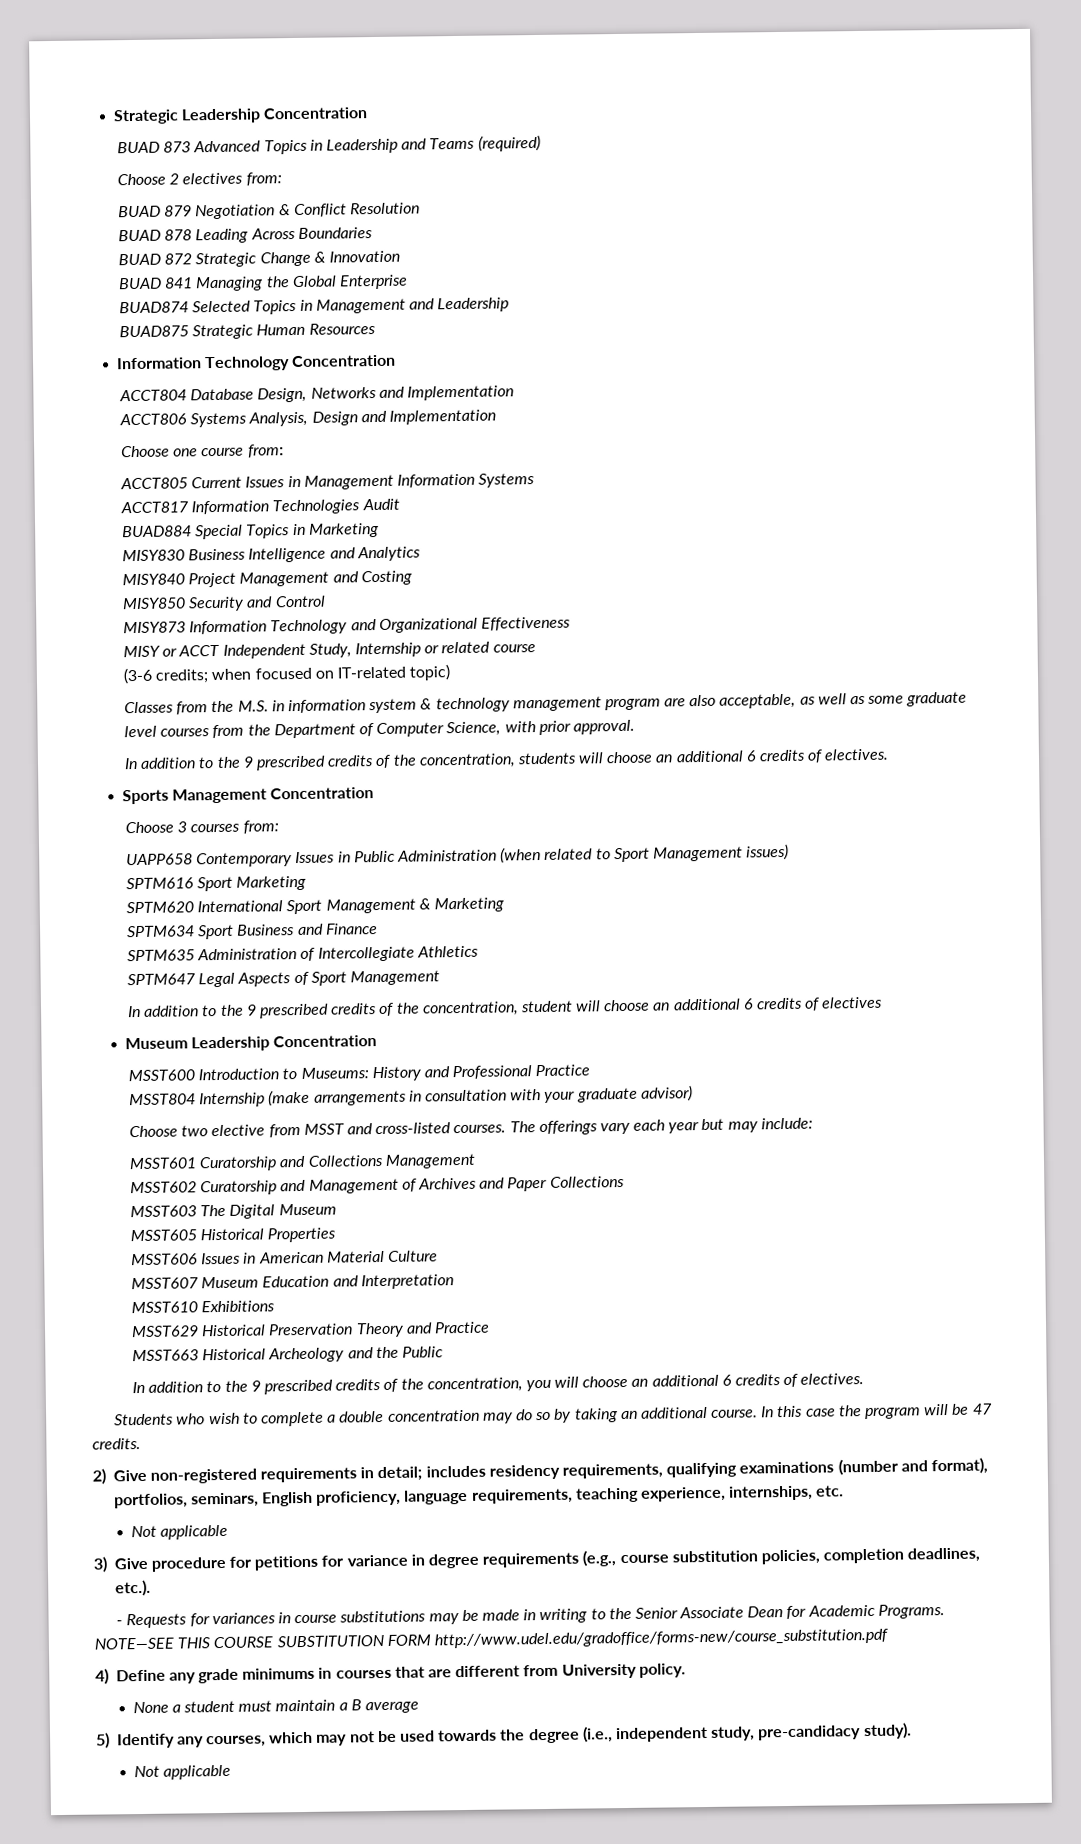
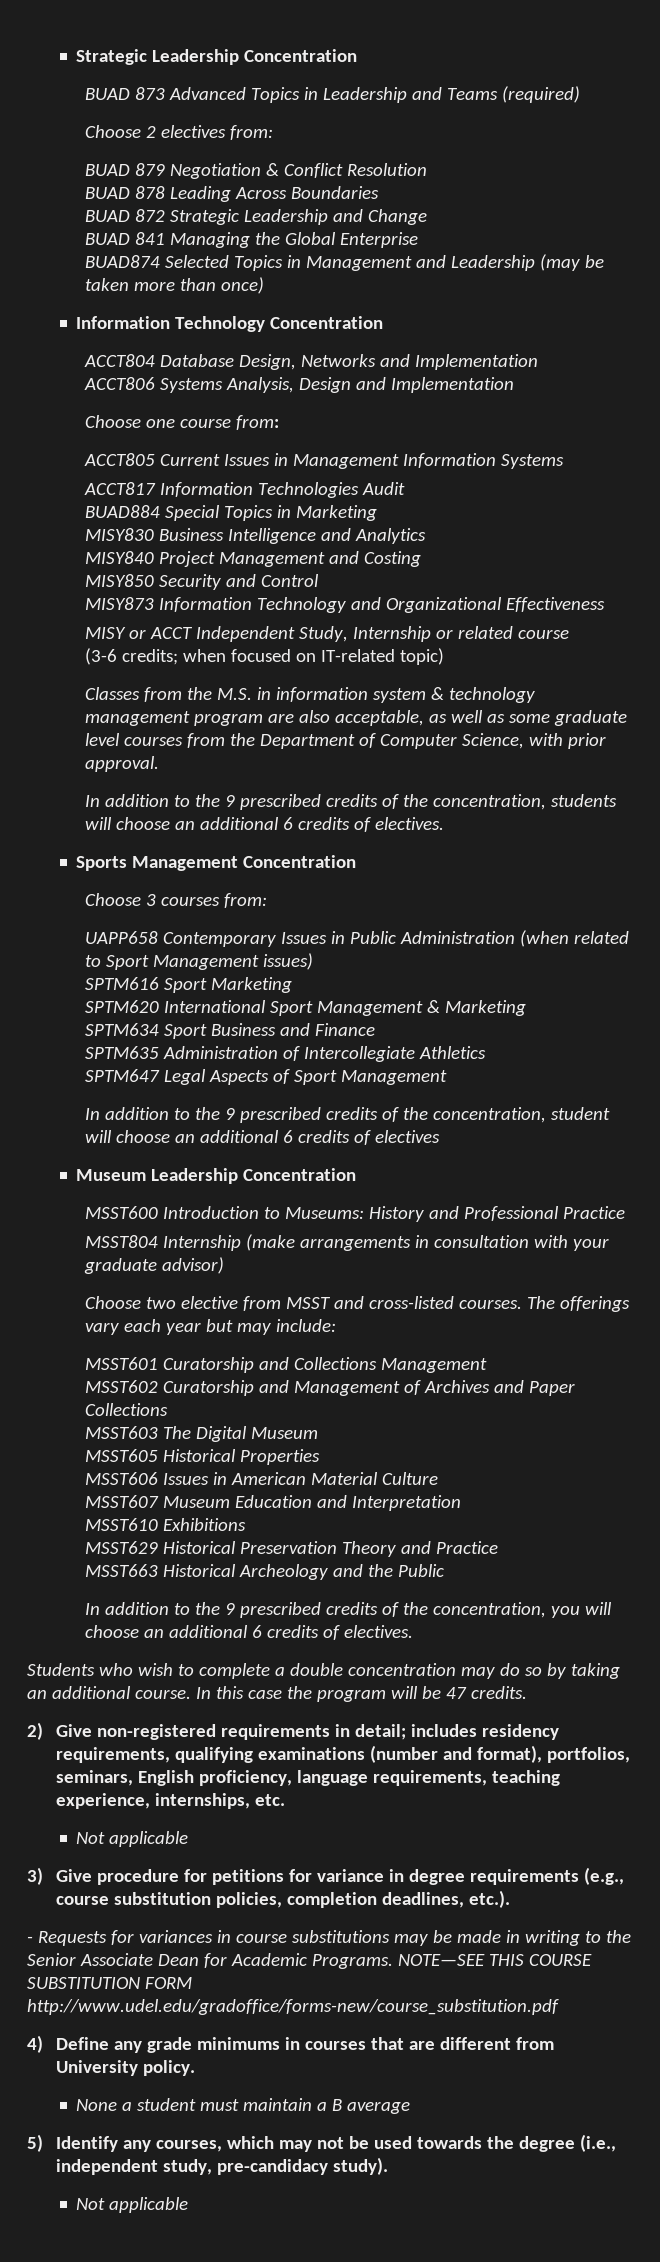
(257, 260) none -> [243,209,363,225] Leadership and
[313,250,400,263] & Innovation -> (427, 217) none
[119,322,376,340] // BUAD875 Strategic Human Resources -> [539,254,604,271] [84,277,264,294] (may be taken more than once)

